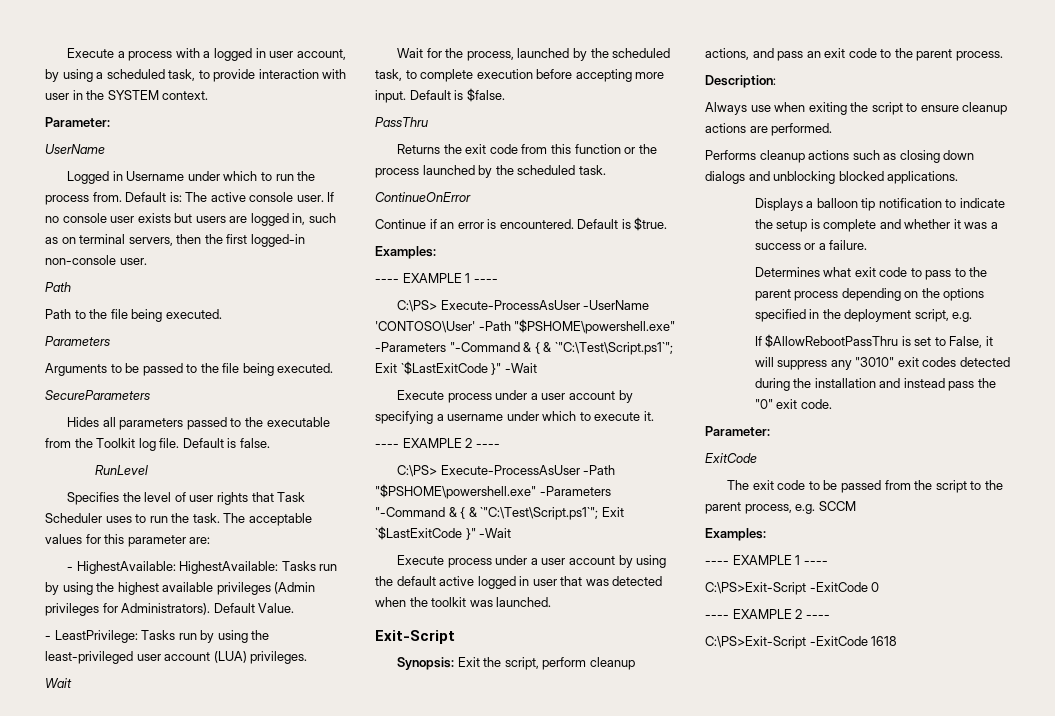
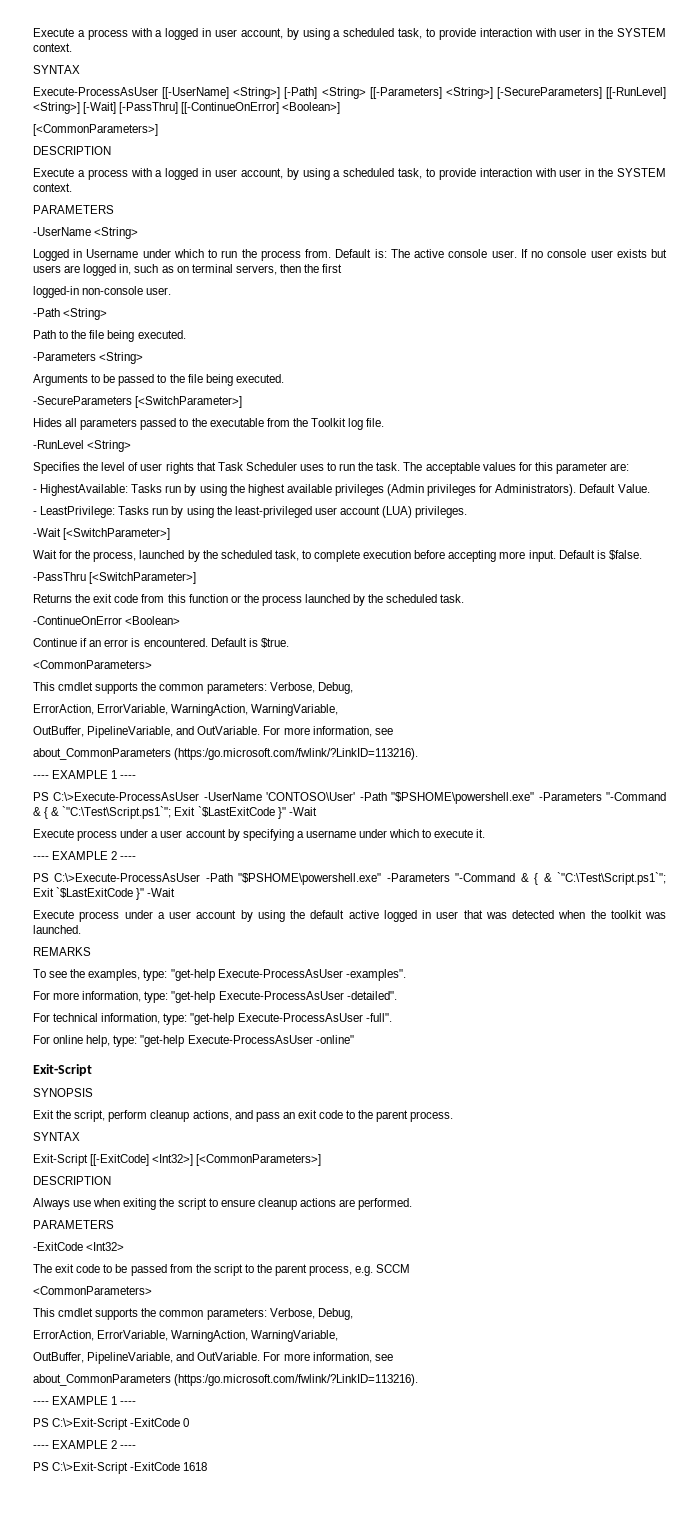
[45,117,110,127] [45,144,105,154] Parameter: // UserName -> [33,65,80,74] [33,87,666,99] [33,102,341,114] [33,124,158,136] [33,146,111,155] [33,168,666,180] [33,183,72,192] [33,205,114,214] [33,227,139,239] SYNTAX // Execute-ProcessAsUser [[-UserName] <String>] [-Path] <String> [[-Parameters] <String>] [-SecureParameters] [[-RunLevel] <String>] [-Wait] [-PassThru] [[-ContinueOnError] <Boolean>] // [<CommonParameters>] // DESCRIPTION // Execute a process with a logged in user account, by using a scheduled task, to provide interaction with user in the SYSTEM context. // PARAMETERS // -UserName <String>
(248, 239) none -> (343, 268) //
[45,282,71,292] Path -> [33,308,108,320] -Path <String>
[45,336,110,346] Parameters -> [33,352,144,364] -Parameters <String>
[45,390,150,400] SecureParameters -> [33,396,243,408] -SecureParameters [<SwitchParameter>]
[182,438,270,448] [94,465,148,475] Default is false. // RunLevel -> [33,440,132,452] // -RunLevel <String>
[179,561,279,574] HighestAvailable: -> (129, 490) none
[45,678,72,688] Wait -> [33,528,171,540] -Wait [<SwitchParameter>]
[375,117,428,127] PassThru -> [33,572,197,584] -PassThru [<SwitchParameter>]
[375,192,471,202] ContinueOnError -> [33,616,181,625] -ContinueOnError <Boolean>
[375,246,436,259] [375,273,498,283] [397,300,580,312] Examples: // ---- EXAMPLE 1 ---- // C:\PS> Execute-ProcessAsUser -> [33,660,152,669] [33,682,353,694] [33,704,339,716] [33,726,393,738] [33,748,419,760] [33,770,137,779] [33,792,200,801] <CommonParameters> // This cmdlet supports the common parameters: Verbose, Debug, // ErrorAction, ErrorVariable, WarningAction, WarningVariable, // OutBuffer, PipelineVariable, and OutVariable. For more information, see // about_CommonParameters (https:/go.microsoft.com/fwlink/?LinkID=113216). // ---- EXAMPLE 1 ---- // PS C:\>Execute-ProcessAsUser
[397,465,580,477] C:\PS> Execute-ProcessAsUser -> [33,873,201,882] PS C:\>Execute-ProcessAsUser
(552, 602) none -> [33,947,91,956] [33,969,406,981] [33,991,397,1003] [33,1013,392,1025] [33,1035,354,1047] // REMARKS // To see the examples, type: "get-help Execute-ProcessAsUser -examples". // For more information, type: "get-help Execute-ProcessAsUser -detailed". // For technical information, type: "get-help Execute-ProcessAsUser -full". // For online help, type: "get-help Execute-ProcessAsUser -online"
[397,657,455,670] Synopsis: -> [33,1088,93,1097] SYNOPSIS //
[705,75,776,88] Description: -> [33,1132,80,1141] [33,1154,322,1166] [33,1176,111,1185] SYNTAX // Exit-Script [[-ExitCode] <Int32>] [<CommonParameters>] // DESCRIPTION
[705,150,975,163] [705,171,959,184] [754,198,1005,211] [754,219,998,232] [754,240,868,250] [754,267,988,280] [754,288,985,301] [754,309,973,322] [754,334,993,348] [754,357,1010,370] [754,378,996,391] [754,399,832,409] [705,426,770,436] [705,453,757,463] Performs cleanup actions such as closing down dialogs and unblocking blocked applications. // Displays a balloon tip notification to indicate the setup is complete and whether it was a success or a failure. // Determines what exit code to pass to the parent process depending on the options specified in the deployment script, e.g. // If $AllowRebootPassThru is set to False, it will suppress any "3010" exit codes detected during the installation and instead pass the "0" exit code. // Parameter: // ExitCode -> [33,1220,114,1229] [33,1242,125,1251] PARAMETERS // -ExitCode <Int32>
[705,528,766,541] [705,555,828,565] [705,582,806,595] Examples: // ---- EXAMPLE 1 ---- // C:\PS>Exit-Script -> [33,1286,152,1295] [33,1308,353,1320] [33,1330,339,1342] [33,1352,393,1364] [33,1374,419,1386] [33,1396,137,1405] [33,1418,129,1430] <CommonParameters> // This cmdlet supports the common parameters: Verbose, Debug, // ErrorAction, ErrorVariable, WarningAction, WarningVariable, // OutBuffer, PipelineVariable, and OutVariable. For more information, see // about_CommonParameters (https:/go.microsoft.com/fwlink/?LinkID=113216). // ---- EXAMPLE 1 ---- // PS C:\>Exit-Script
[705,636,806,649] C:\PS>Exit-Script -> [33,1462,129,1474] PS C:\>Exit-Script

